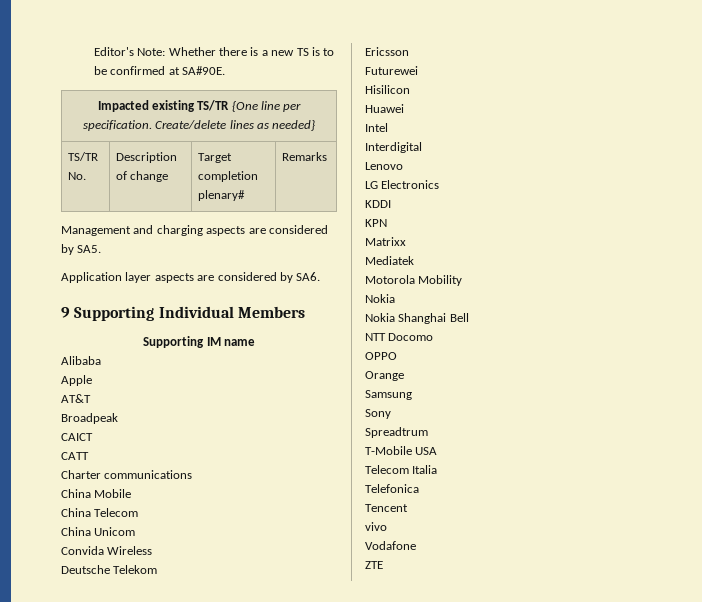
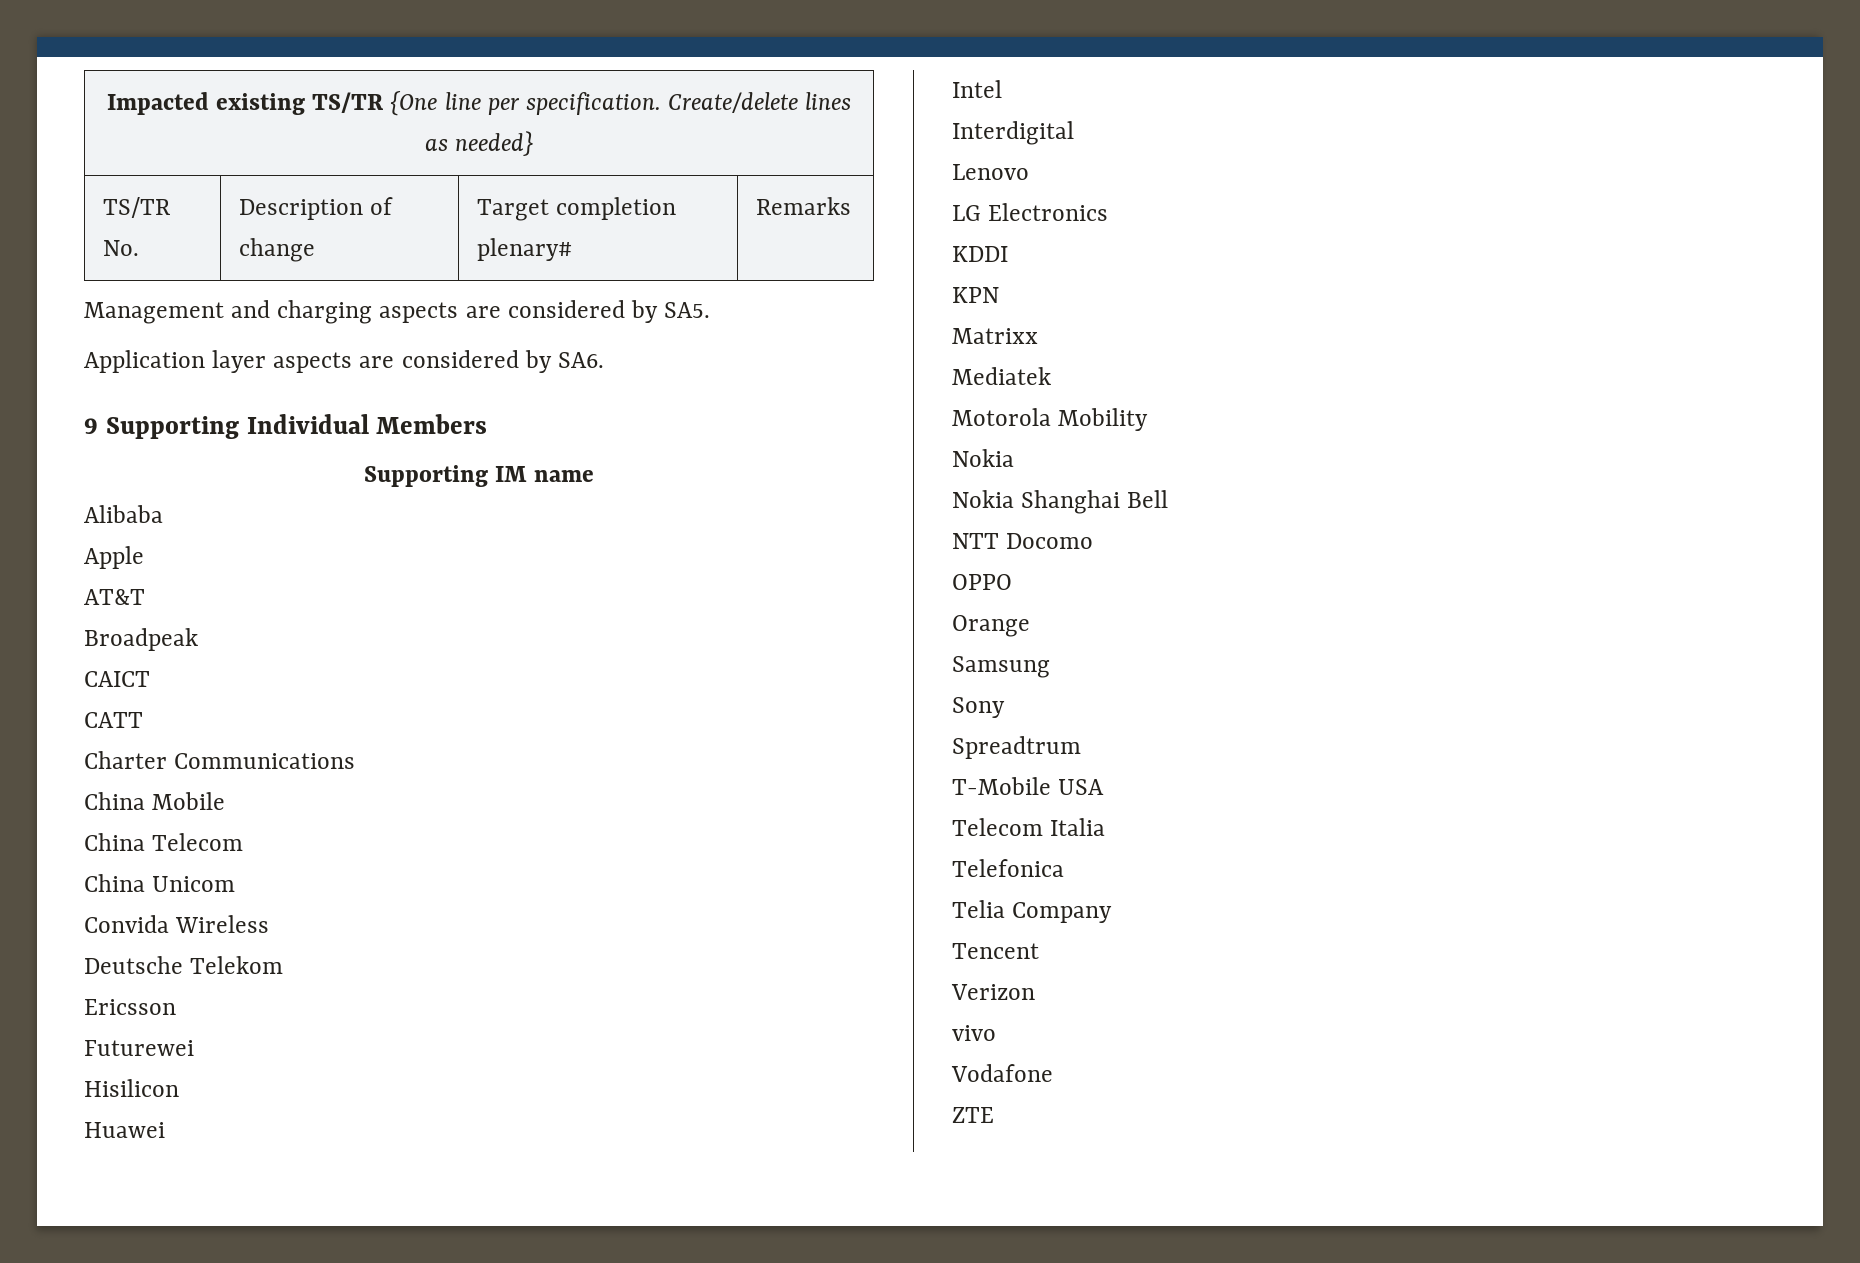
[93,47,335,56] [93,66,226,75] Editor's Note: Whether there is a new TS is to be confirmed at SA#90E. // -> (106, 103) none
[104,470,193,479] communications -> [174,753,356,769] Communications
(419, 488) none -> [952,900,1113,923] // Telia Company
(408, 508) none -> [951,984,1035,1000] // Verizon

